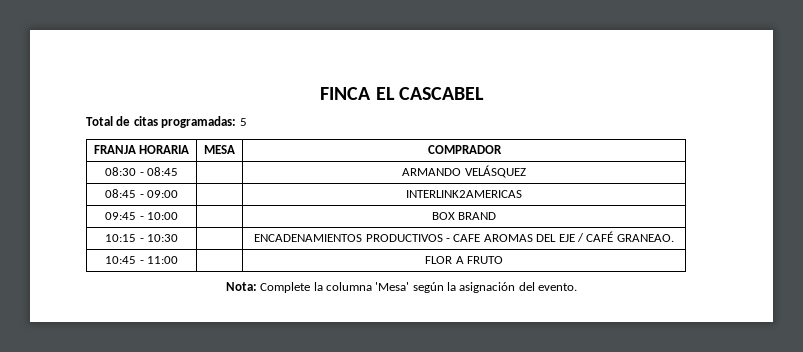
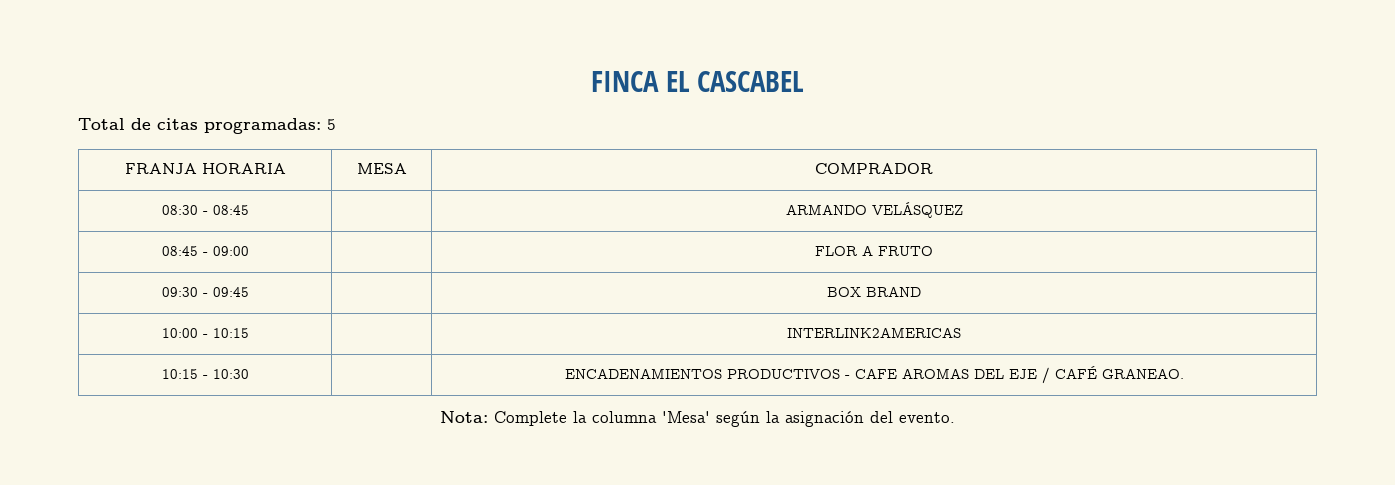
[406,190,522,198] INTERLINK2AMERICAS // -> [815,245,933,256] [161,287,208,297] FLOR A FRUTO // 09:30 -
[139,212,178,220] - 10:00 -> (249, 292) none
(497, 216) none -> [161,328,249,338] [787,327,961,338] // 10:00 - 10:15 | | INTERLINK2AMERICAS
[105,256,178,264] [425,256,503,264] // 10:45 - 11:00 | | FLOR A FRUTO -> (1184, 373) none

